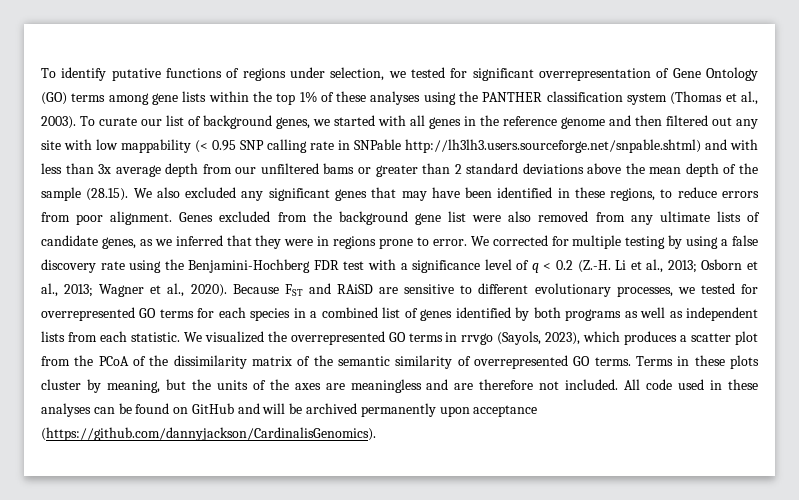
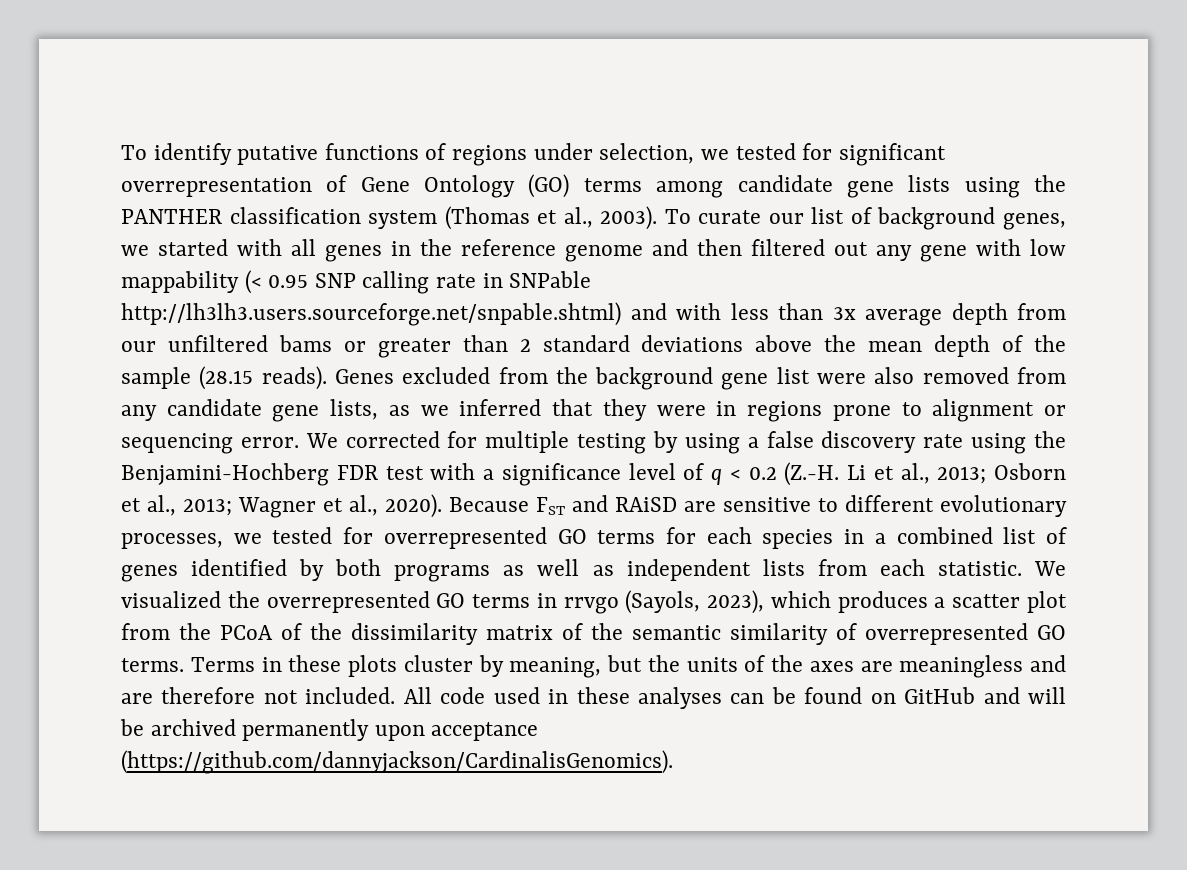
(149, 99) none -> [737,175,833,192] candidate
[208,91,421,105] within the top 1% of these analyses -> (951, 183) none
[41,140,61,150] site -> [920,245,967,262] gene
[86,187,760,201] [41,211,173,225] (28.15). We also excluded any significant genes that may have been identified in these regions, to reduce errors from poor alignment. -> [199,366,327,390] (28.15 reads).
[659,211,761,222] [41,235,136,249] ultimate lists of candidate genes, -> [166,399,379,422] candidate gene lists,
(429, 241) none -> [932,399,1067,422] [121,433,233,454] alignment or sequencing

